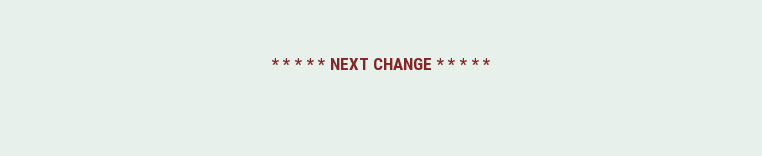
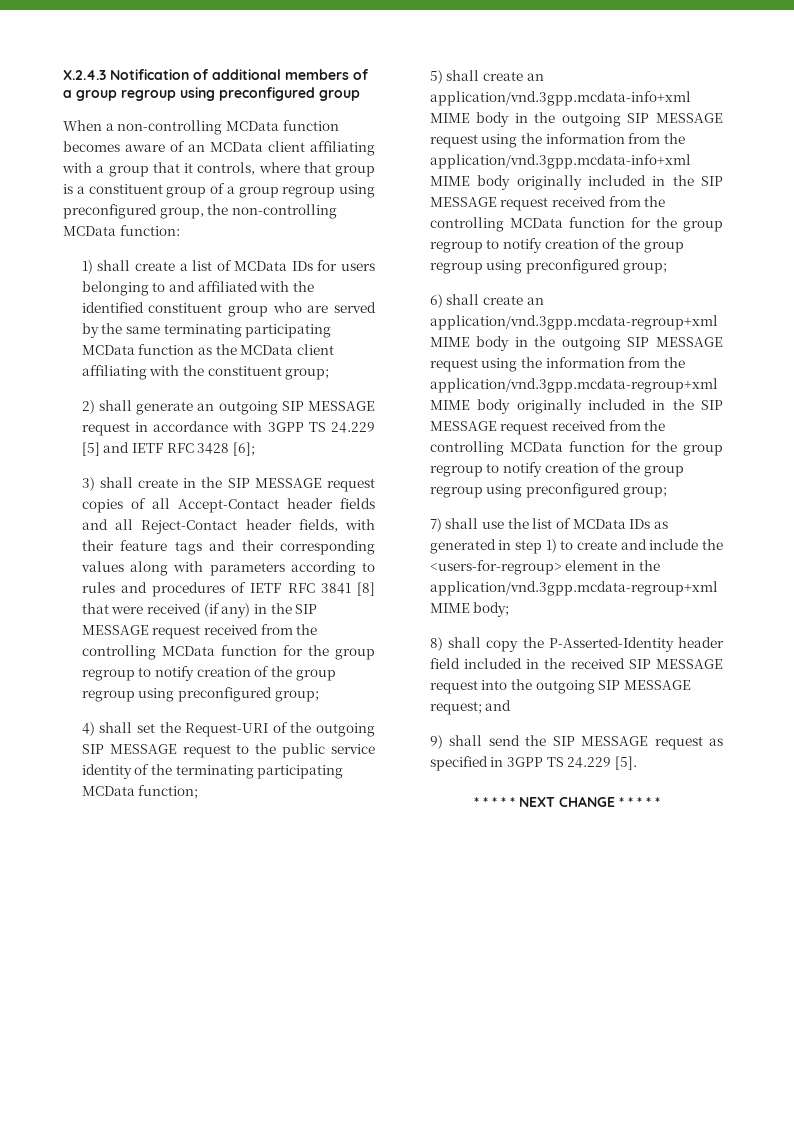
(270, 64) none -> [63,69,369,80] [63,87,360,101] [63,120,339,135] [63,141,375,156] [62,162,375,177] [63,183,375,198] [63,204,337,219] [63,225,180,236] [81,260,376,274] [81,281,314,296] [81,302,376,317] [81,323,332,338] [81,344,334,355] [81,365,330,380] [81,400,375,415] [81,421,375,436] [81,442,255,456] [81,477,375,492] [81,498,376,513] [81,519,376,534] [81,540,375,555] [80,561,375,576] [81,582,376,597] [81,603,318,618] [81,624,318,639] [81,645,376,660] [81,666,336,681] [81,687,319,702] [81,722,375,737] [81,743,375,758] [81,764,344,779] [81,785,199,799] [429,70,544,84] [429,91,691,106] [429,112,723,127] [429,133,685,148] [429,154,691,169] [429,175,723,190] [429,196,666,211] [429,217,723,232] [429,238,684,253] [429,259,667,274] [429,294,544,308] [429,315,718,330] [429,336,723,351] [429,357,685,372] [429,378,718,393] [429,399,723,414] [429,420,666,435] [429,441,723,456] [429,462,684,477] [429,483,667,498] [429,518,668,532] [429,539,723,554] [429,560,660,575] [429,581,718,596] [429,602,510,617] [429,637,724,652] [429,658,723,669] [429,679,691,694] [429,700,512,715] [429,735,723,750] [429,756,637,771] X.2.4.3 Notification of additional members of a group regroup using preconfigured group // When a non-controlling MCData function becomes aware of an MCData client affiliating with a group that it controls, where that group is a constituent group of a group regroup using preconfigured group, the non-controlling MCData function: // 1) shall create a list of MCData IDs for users belonging to and affiliated with the identified constituent group who are served by the same terminating participating MCData function as the MCData client affiliating with the constituent group; // 2) shall generate an outgoing SIP MESSAGE request in accordance with 3GPP TS 24.229 [5] and IETF RFC 3428 [6]; // 3) shall create in the SIP MESSAGE request copies of all Accept-Contact header fields and all Reject-Contact header fields, with their feature tags and their corresponding values along with parameters according to rules and procedures of IETF RFC 3841 [8] that were received (if any) in the SIP MESSAGE request received from the controlling MCData function for the group regroup to notify creation of the group regroup using preconfigured group; // 4) shall set the Request-URI of the outgoing SIP MESSAGE request to the public service identity of the terminating participating MCData function; // 5) shall create an application/vnd.3gpp.mcdata-info+xml MIME body in the outgoing SIP MESSAGE request using the information from the application/vnd.3gpp.mcdata-info+xml MIME body originally included in the SIP MESSAGE request received from the controlling MCData function for the group regroup to notify creation of the group regroup using preconfigured group; // 6) shall create an application/vnd.3gpp.mcdata-regroup+xml MIME body in the outgoing SIP MESSAGE request using the information from the application/vnd.3gpp.mcdata-regroup+xml MIME body originally included in the SIP MESSAGE request received from the controlling MCData function for the group regroup to notify creation of the group regroup using preconfigured group; // 7) shall use the list of MCData IDs as generated in step 1) to create and include the <users-for-regroup> element in the application/vnd.3gpp.mcdata-regroup+xml MIME body; // 8) shall copy the P-Asserted-Identity header field included in the received SIP MESSAGE request into the outgoing SIP MESSAGE request; and // 9) shall send the SIP MESSAGE request as specified in 3GPP TS 24.229 [5]. //

